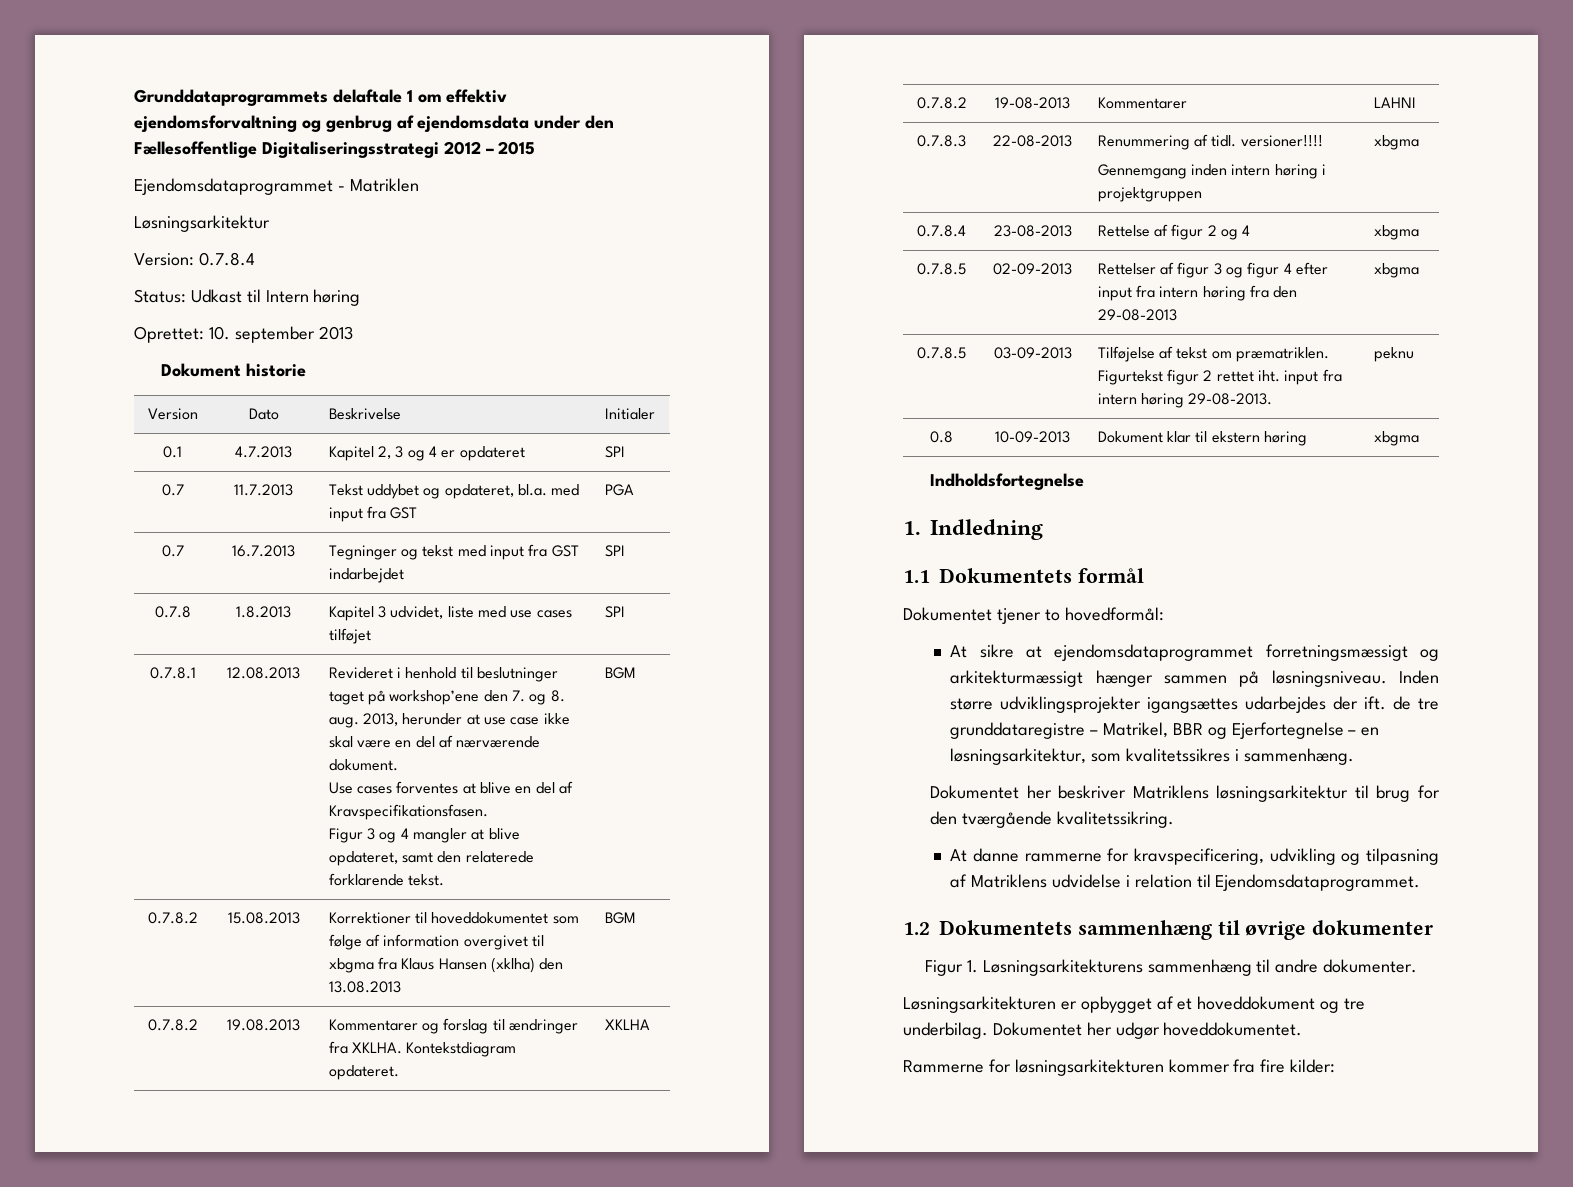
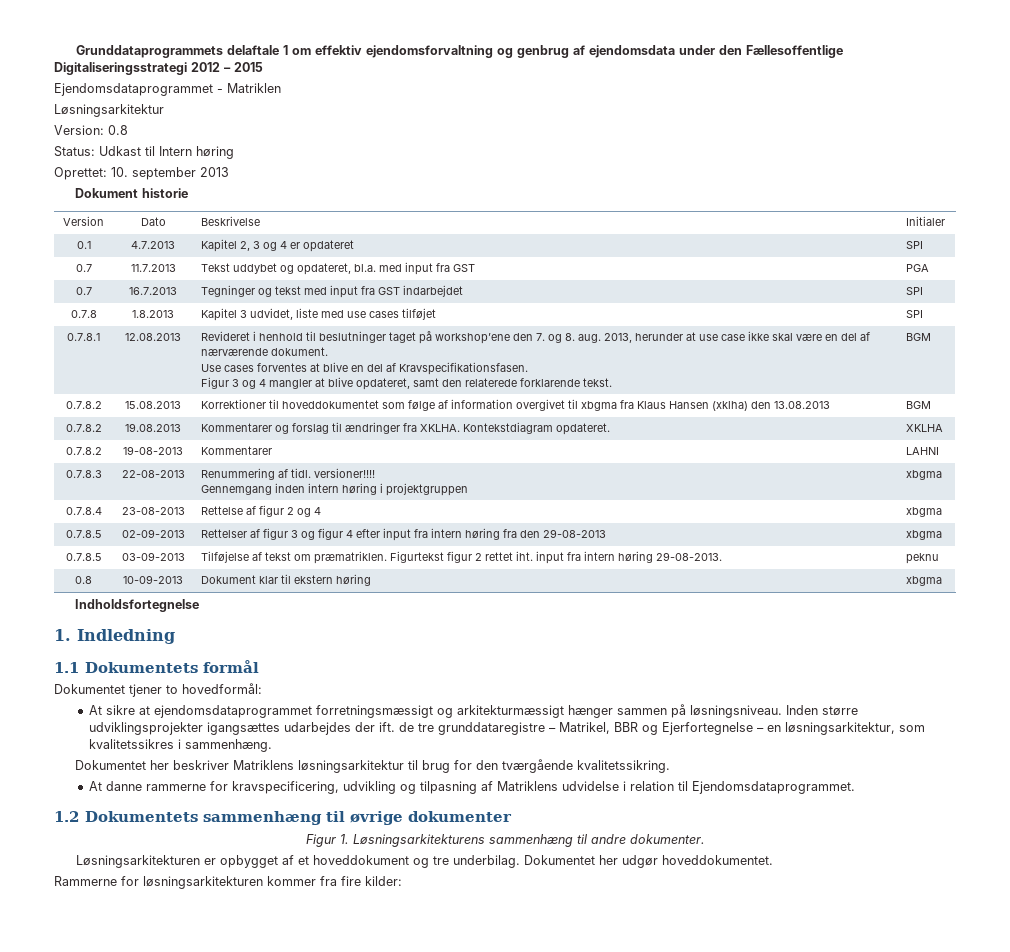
[198,252,255,266] 0.7.8.4 -> [108,125,128,135] 0.8

